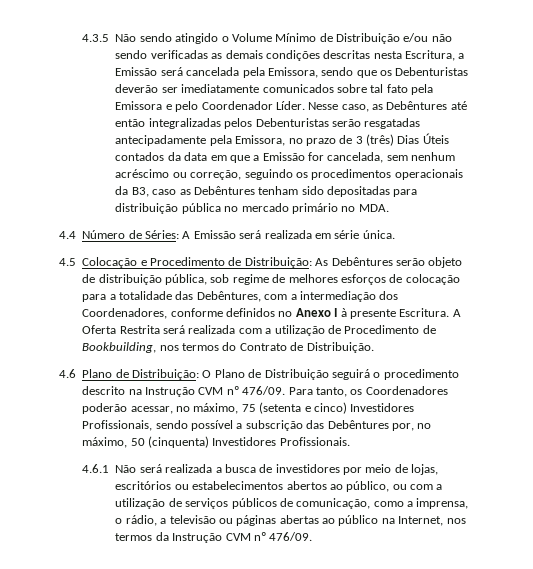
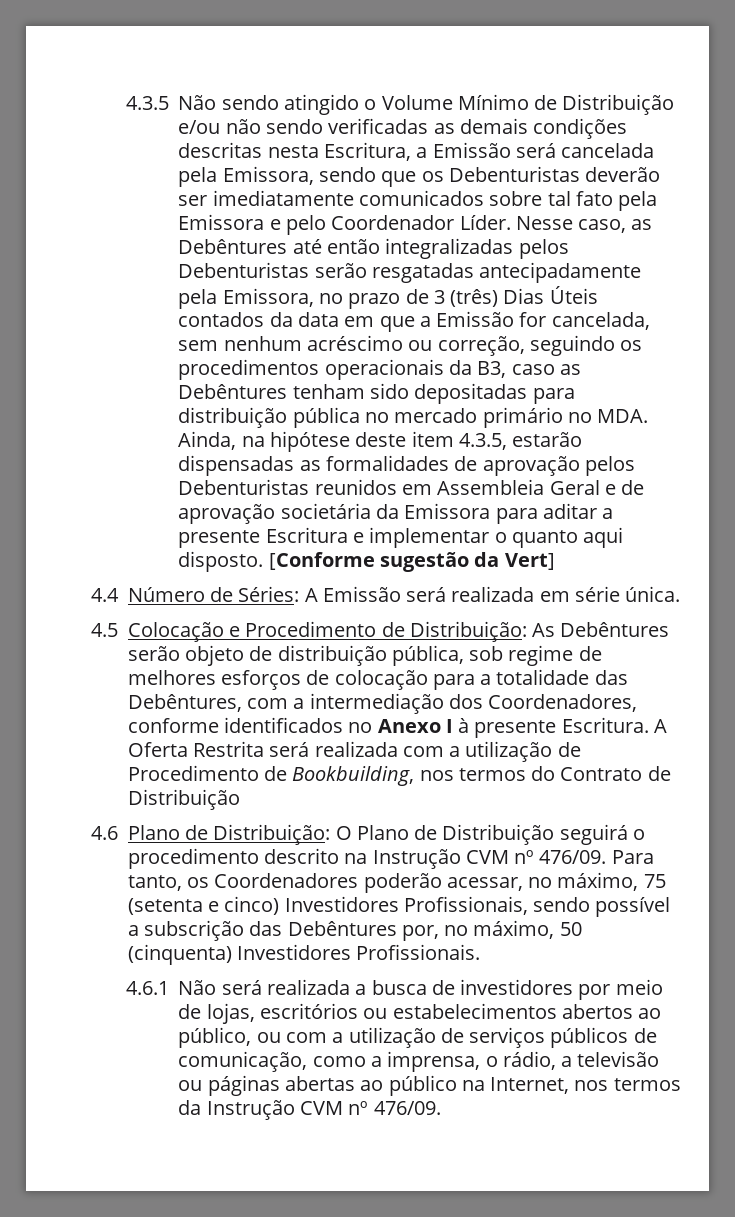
(389, 208) none -> [178,431,583,452] [178,455,635,476] [178,479,645,495] [178,503,614,524] [178,527,624,548] [178,551,555,572] Ainda, na hipótese deste item 4.3.5, estarão dispensadas as formalidades de aprovação pelos Debenturistas reunidos em Assembleia Geral e de aprovação societária da Emissora para aditar a presente Escritura e implementar o quanto aqui disposto. [Conforme sugestão da Vert]
[226,308,275,317] definidos -> [224,717,344,733] identificados
[306,342,374,353] Distribuição. -> [127,789,240,810] Distribuição

